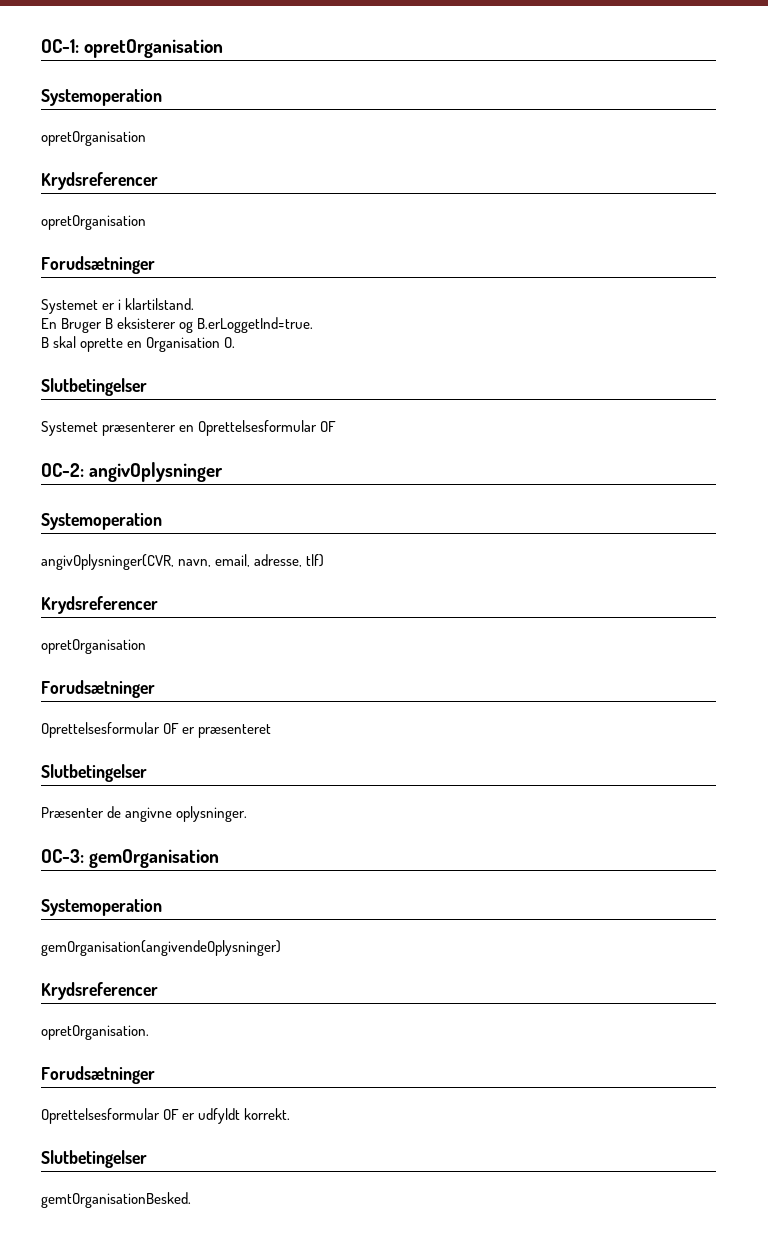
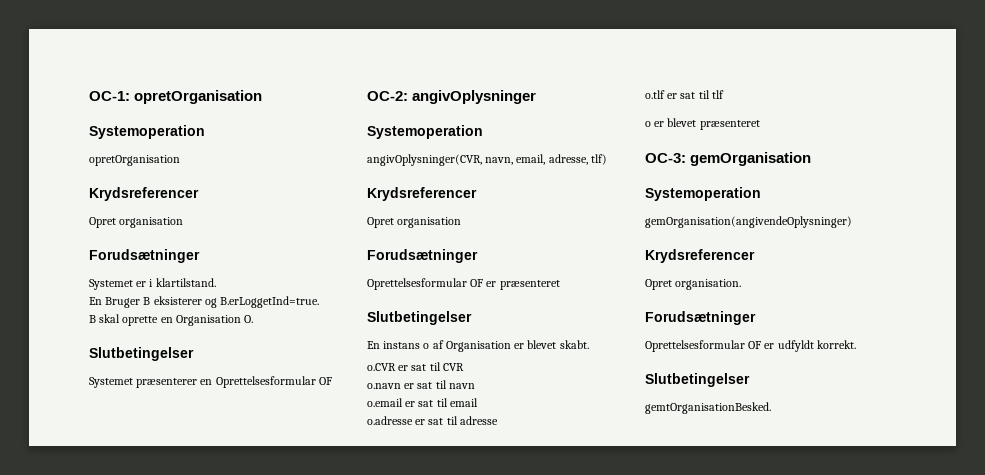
[41,215,146,230] opretOrganisation -> [89,217,184,228] Opret organisation
[41,639,146,654] opretOrganisation -> [367,217,462,228] Opret organisation
[41,806,248,822] Præsenter de angivne oplysninger. -> [367,340,589,352] [367,362,464,371] [367,380,475,389] [367,398,478,407] [367,416,498,425] [645,90,724,99] [645,118,760,130] En instans o af Organisation er blevet skabt. // o.CVR er sat til CVR // o.navn er sat til navn // o.email er sat til email // o.adresse er sat til adresse // o.tlf er sat til tlf // o er blevet præsenteret
[41,1025,149,1040] opretOrganisation. -> [645,279,742,290] Opret organisation.

